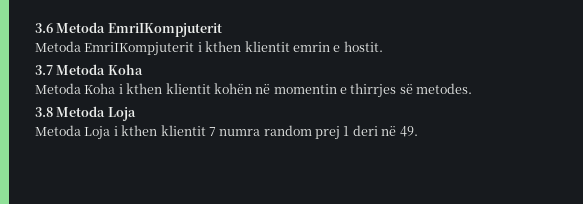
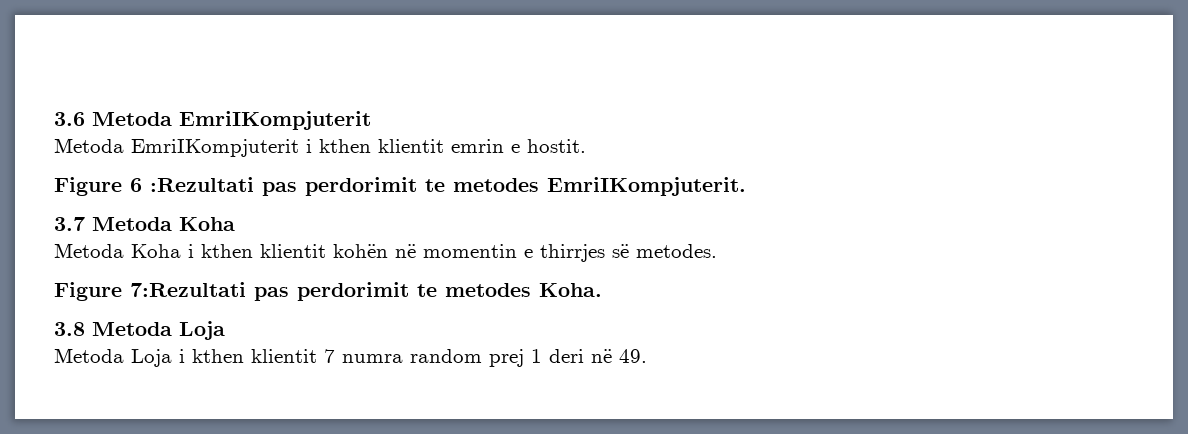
(383, 46) none -> [54,177,746,196] // Figure 6 :Rezultati pas perdorimit te metodes EmriIKompjuterit.
(473, 88) none -> [54,282,602,301] // Figure 7:Rezultati pas perdorimit te metodes Koha.

